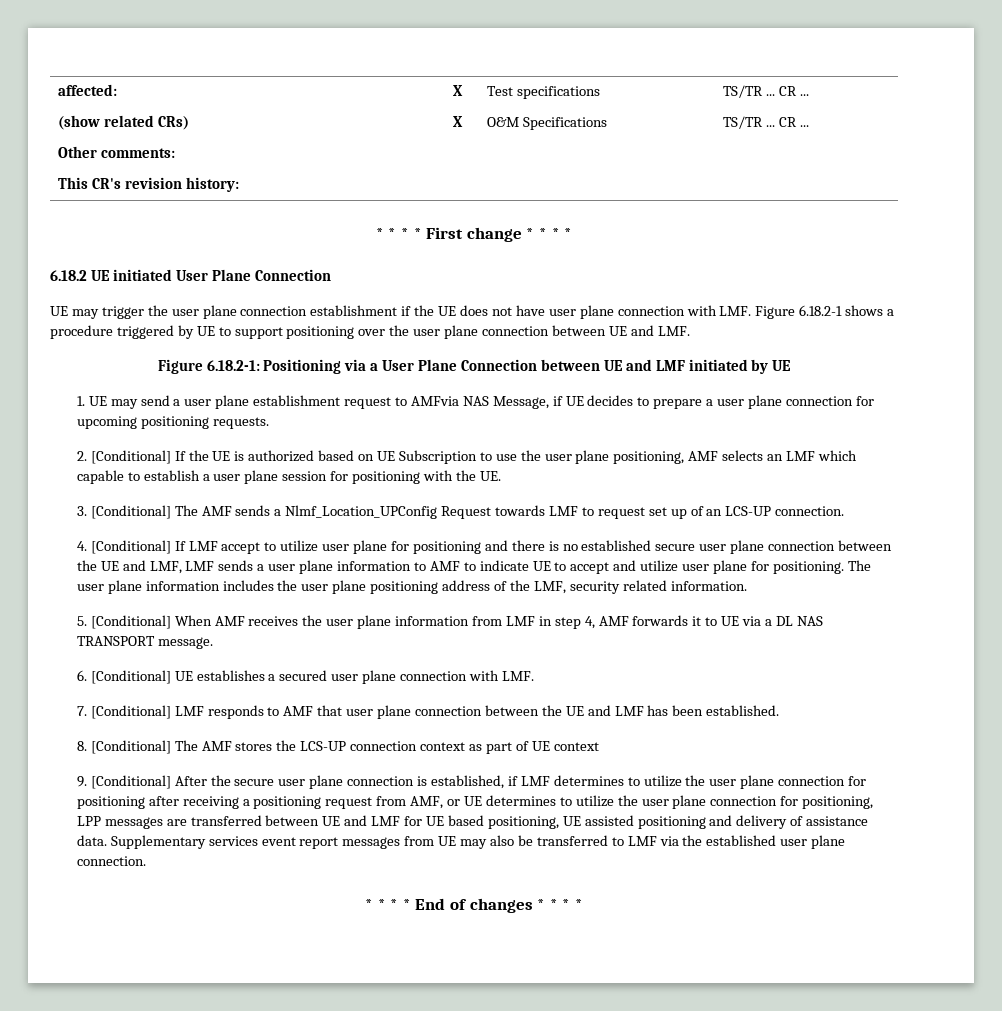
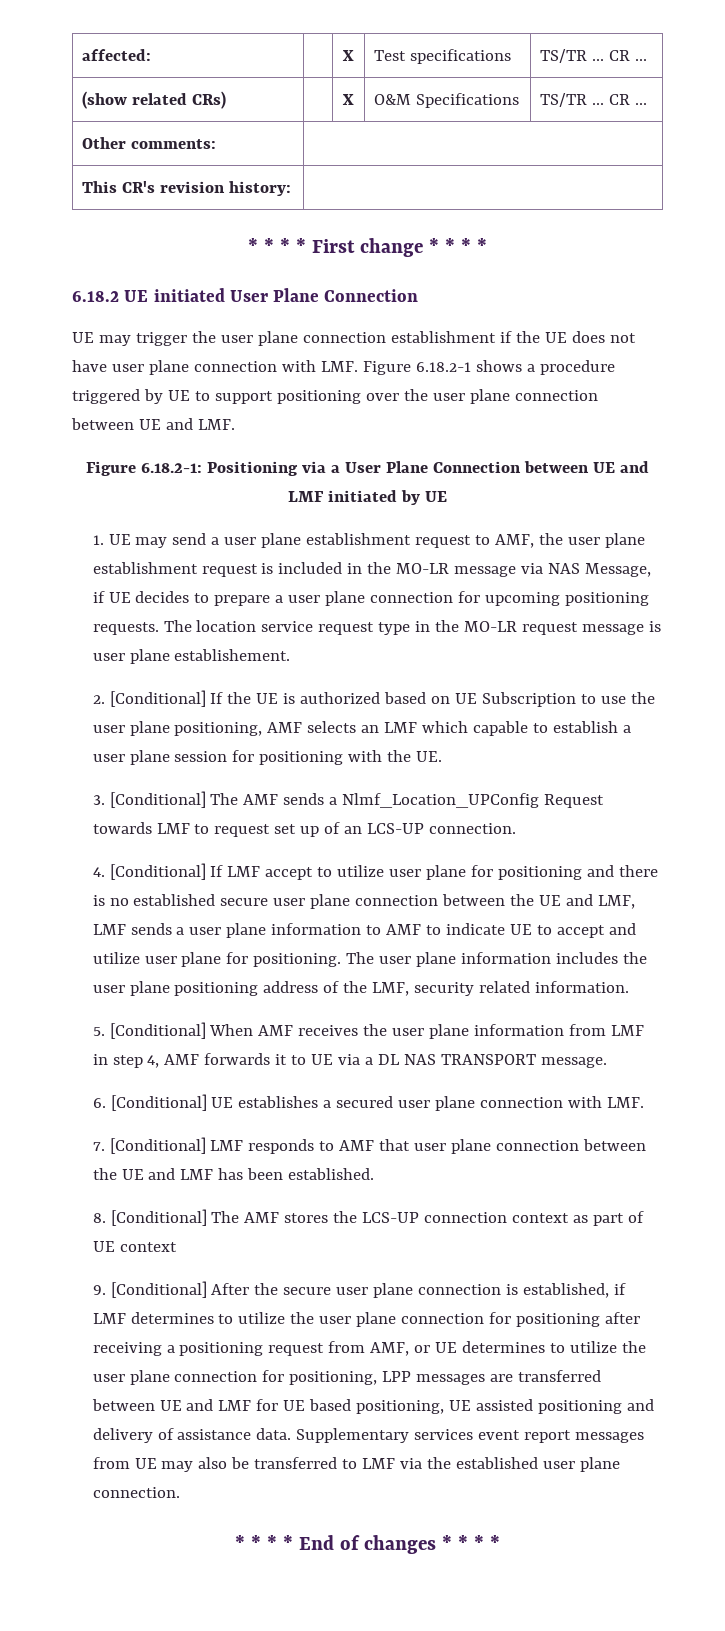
[410,396,459,406] AMFvia -> [495,533,646,548] [92,562,544,577] AMF, the user plane establishment request is included in the MO-LR message via
(269, 423) none -> [163,620,662,635] [92,649,291,664] The location service request type in the MO-LR request message is user plane establishement.

